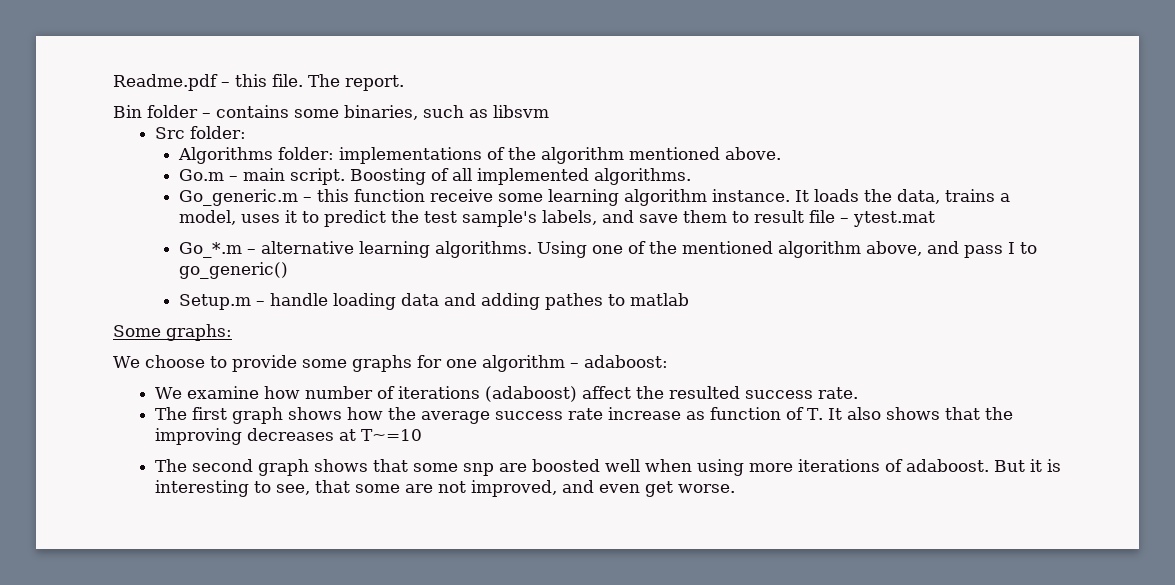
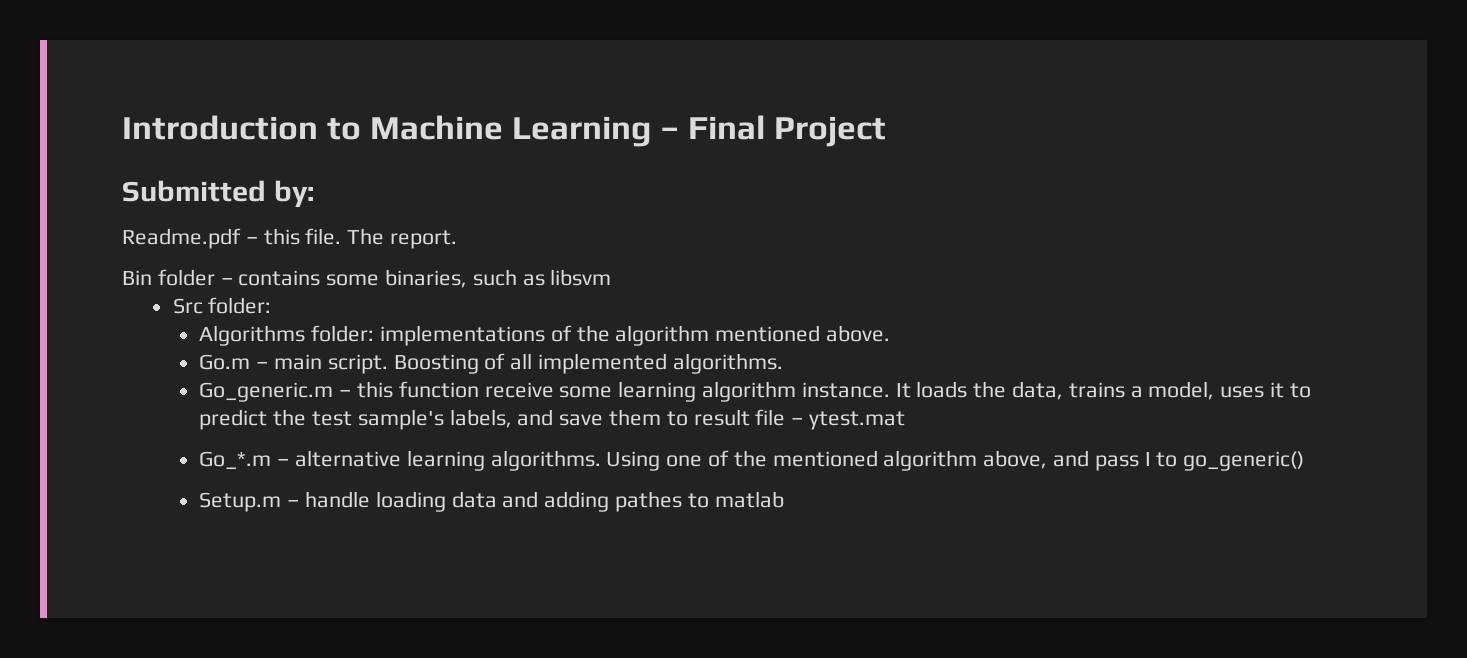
(113, 82) none -> [122,115,887,147] [122,180,314,208] Introduction to Machine Learning – Final Project // Submitted by: //
[113,324,232,341] [113,355,668,372] [155,386,859,402] [155,407,1013,424] [155,428,423,445] [155,459,1062,476] [155,480,736,497] // Some graphs: // We choose to provide some graphs for one algorithm – adaboost: // We examine how number of iterations (adaboost) affect the resulted success rate. // The first graph shows how the average success rate increase as function of T. It also shows that the improving decreases at T~=10 // The second graph shows that some snp are boosted well when using more iterations of adaboost. But it is interesting to see, that some are not improved, and even get worse. -> (784, 499) none

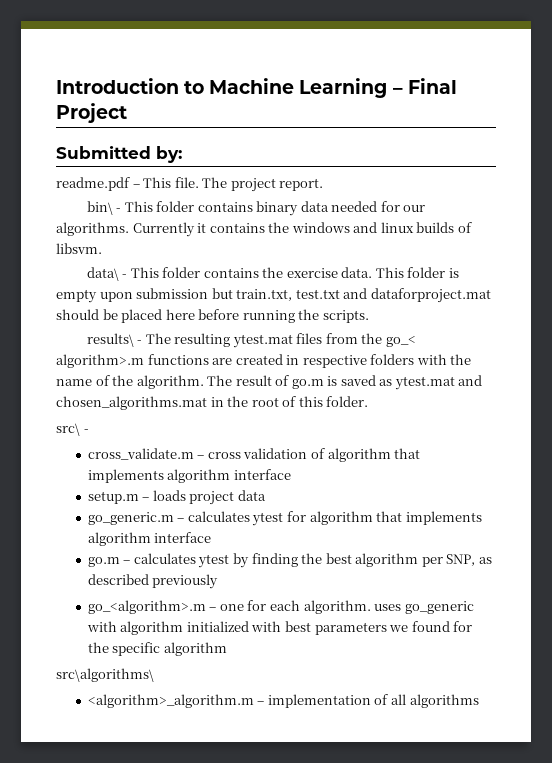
[122,228,300,249] Readme.pdf – this -> [56,177,172,191] readme.pdf – This
(385, 236) none -> [230,178,276,192] project
[122,269,612,288] [172,297,272,314] [199,325,891,346] [199,353,783,374] [199,381,1311,402] [199,409,906,430] [199,450,1305,471] [199,491,784,512] Bin folder – contains some binaries, such as libsvm // Src folder: // Algorithms folder: implementations of the algorithm mentioned above. // Go.m – main script. Boosting of all implemented algorithms. // Go_generic.m – this function receive some learning algorithm instance. It loads the data, trains a model, uses it to predict the test sample's labels, and save them to result file – ytest.mat // Go_*.m – alternative learning algorithms. Using one of the mentioned algorithm above, and pass I to go_generic() // Setup.m – handle loading data and adding pathes to matlab -> [86,201,426,216] [56,222,472,237] [56,243,102,254] [86,267,459,281] [56,288,491,303] [56,309,369,323] [86,333,416,348] [56,354,472,368] [56,375,483,390] [56,396,369,410] [56,423,89,436] [87,448,421,462] [87,469,291,483] [87,490,266,505] [87,511,482,526] [87,532,212,546] [87,553,492,568] [87,574,219,589] [87,600,474,614] [86,621,473,635] [87,642,227,656] [56,668,154,682] [87,694,479,708] bin\ - This folder contains binary data needed for our algorithms. Currently it contains the windows and linux builds of libsvm. // data\ - This folder contains the exercise data. This folder is empty upon submission but train.txt, test.txt and dataforproject.mat should be placed here before running the scripts. // results\ - The resulting ytest.mat files from the go_< algorithm>.m functions are created in respective folders with the name of the algorithm. The result of go.m is saved as ytest.mat and chosen_algorithms.mat in the root of this folder. // src\ - // cross_validate.m – cross validation of algorithm that implements algorithm interface // setup.m – loads project data // go_generic.m – calculates ytest for algorithm that implements algorithm interface // go.m – calculates ytest by finding the best algorithm per SNP, as described previously // go_<algorithm>.m – one for each algorithm. uses go_generic with algorithm initialized with best parameters we found for the specific algorithm // src\algorithms\ // <algorithm>_algorithm.m – implementation of all algorithms

